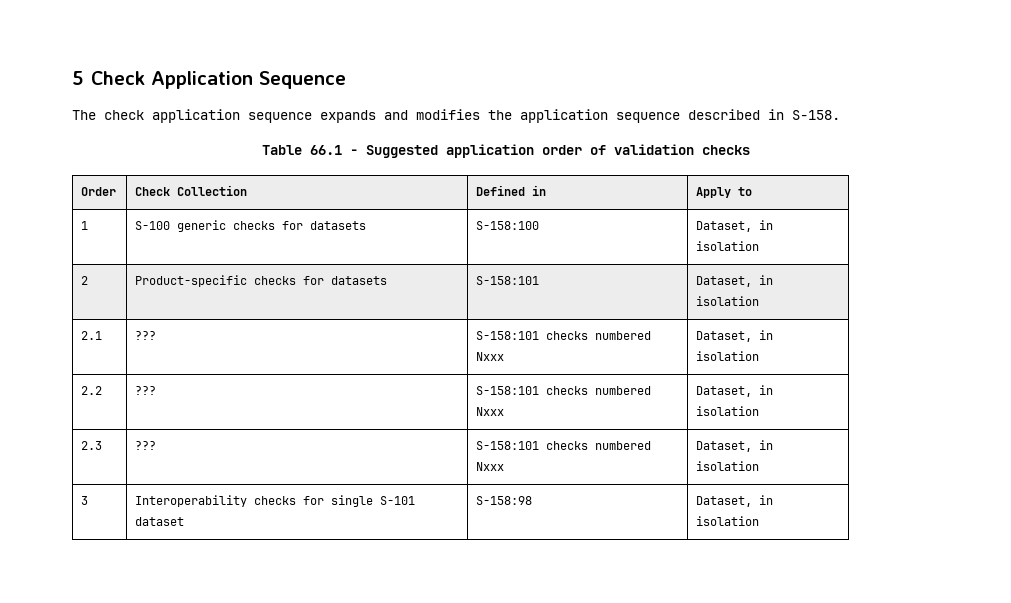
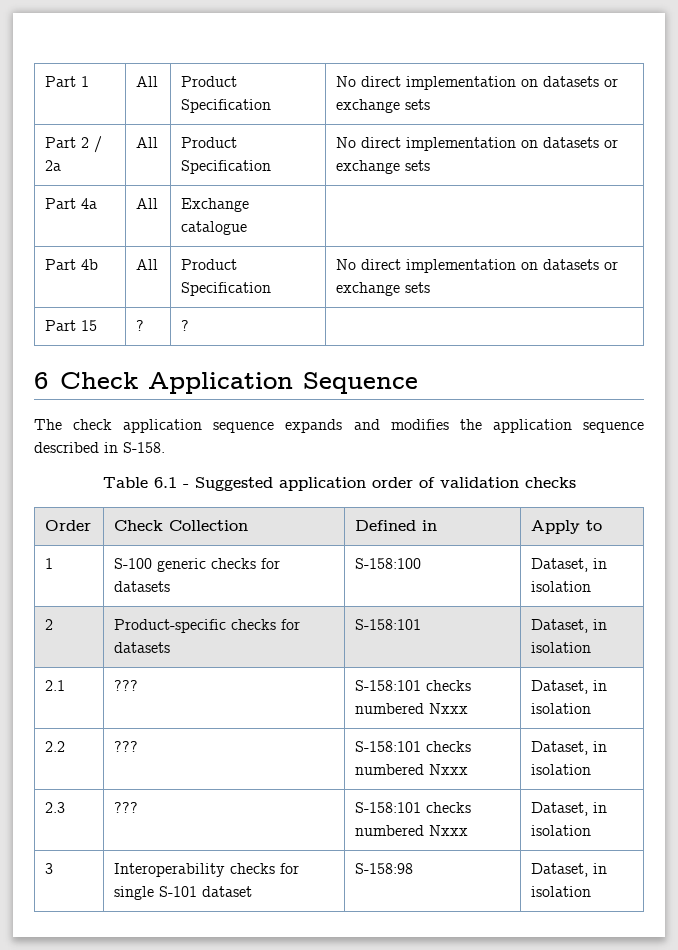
[72,71,84,85] 5 -> [45,76,90,87] [136,76,159,87] [181,76,238,87] [181,99,272,113] [336,76,619,90] [336,99,431,113] [45,136,103,153] [45,160,62,171] [136,137,159,148] [181,137,238,148] [181,160,272,174] [336,137,619,151] [336,160,431,174] [45,198,98,209] [136,198,159,209] [181,198,250,212] [181,221,248,235] [45,259,99,270] [136,259,159,270] [181,259,238,270] [181,282,272,296] [336,259,619,273] [336,282,431,296] [45,320,98,331] [136,320,145,331] [181,320,190,331] [34,372,48,389] Part 1 | All | Product Specification | No direct implementation on datasets or exchange sets // Part 2 / 2a | All | Product Specification | No direct implementation on datasets or exchange sets // Part 4a | All | Exchange catalogue | // Part 4b | All | Product Specification | No direct implementation on datasets or exchange sets // Part 15 | ? | ? | // 6
[309,145,342,155] 66.1 -> [153,477,177,488] 6.1

